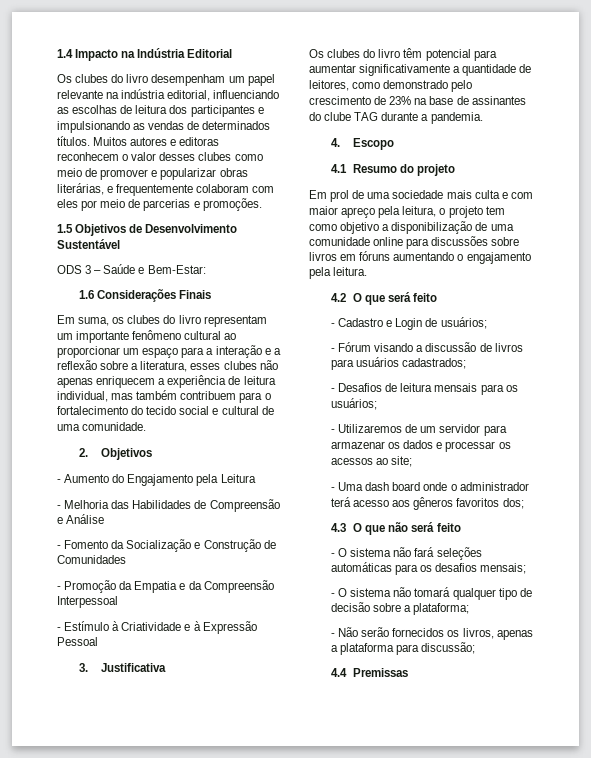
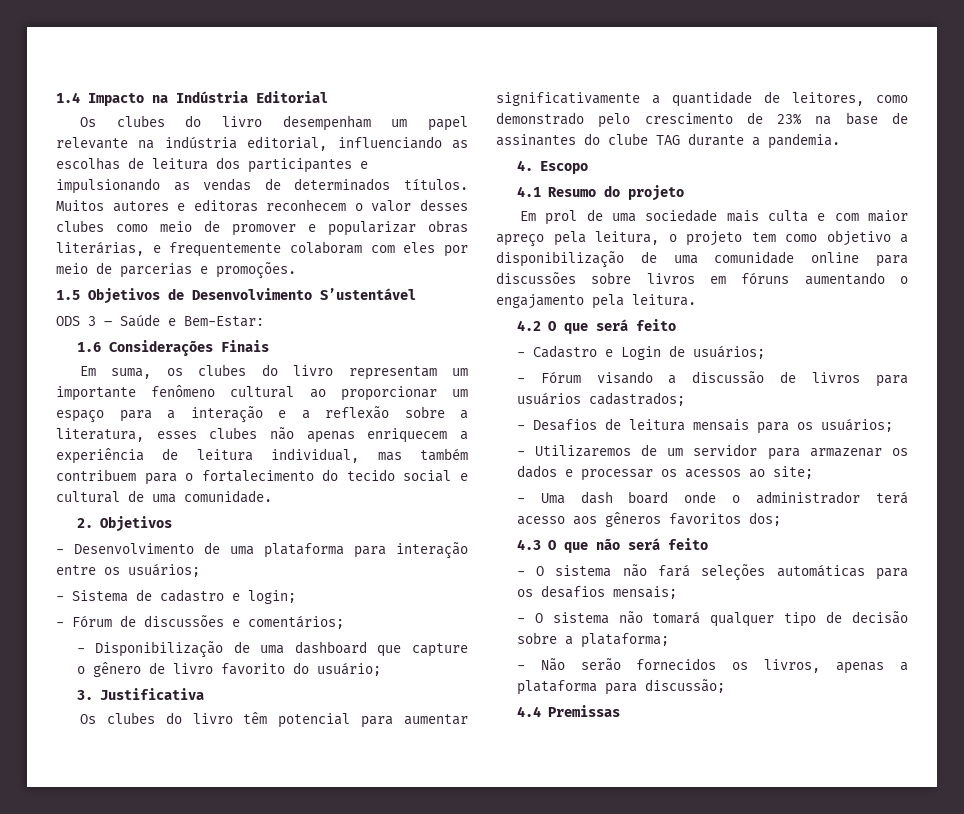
[57,239,120,249] Sustentável -> [320,288,416,300] S’ustentável
[64,474,256,486] [57,499,280,512] [57,514,105,524] [57,539,276,552] [57,555,126,564] [57,580,274,593] [57,596,118,608] [57,621,257,634] [57,637,98,646] Aumento do Engajamento pela Leitura // - Melhoria das Habilidades de Compreensão e Análise // - Fomento da Socialização e Construção de Comunidades // - Promoção da Empatia e da Compreensão Interpessoal // - Estímulo à Criatividade e à Expressão Pessoal -> [74,542,468,559] [56,563,200,577] [56,589,296,604] [56,615,344,629] [76,641,468,658] [76,662,381,677] Desenvolvimento de uma plataforma para interação entre os usuários; // - Sistema de cadastro e login; // - Fórum de discussões e comentários; // - Disponibilização de uma dashboard que capture o gênero de livro favorito do usuário;

